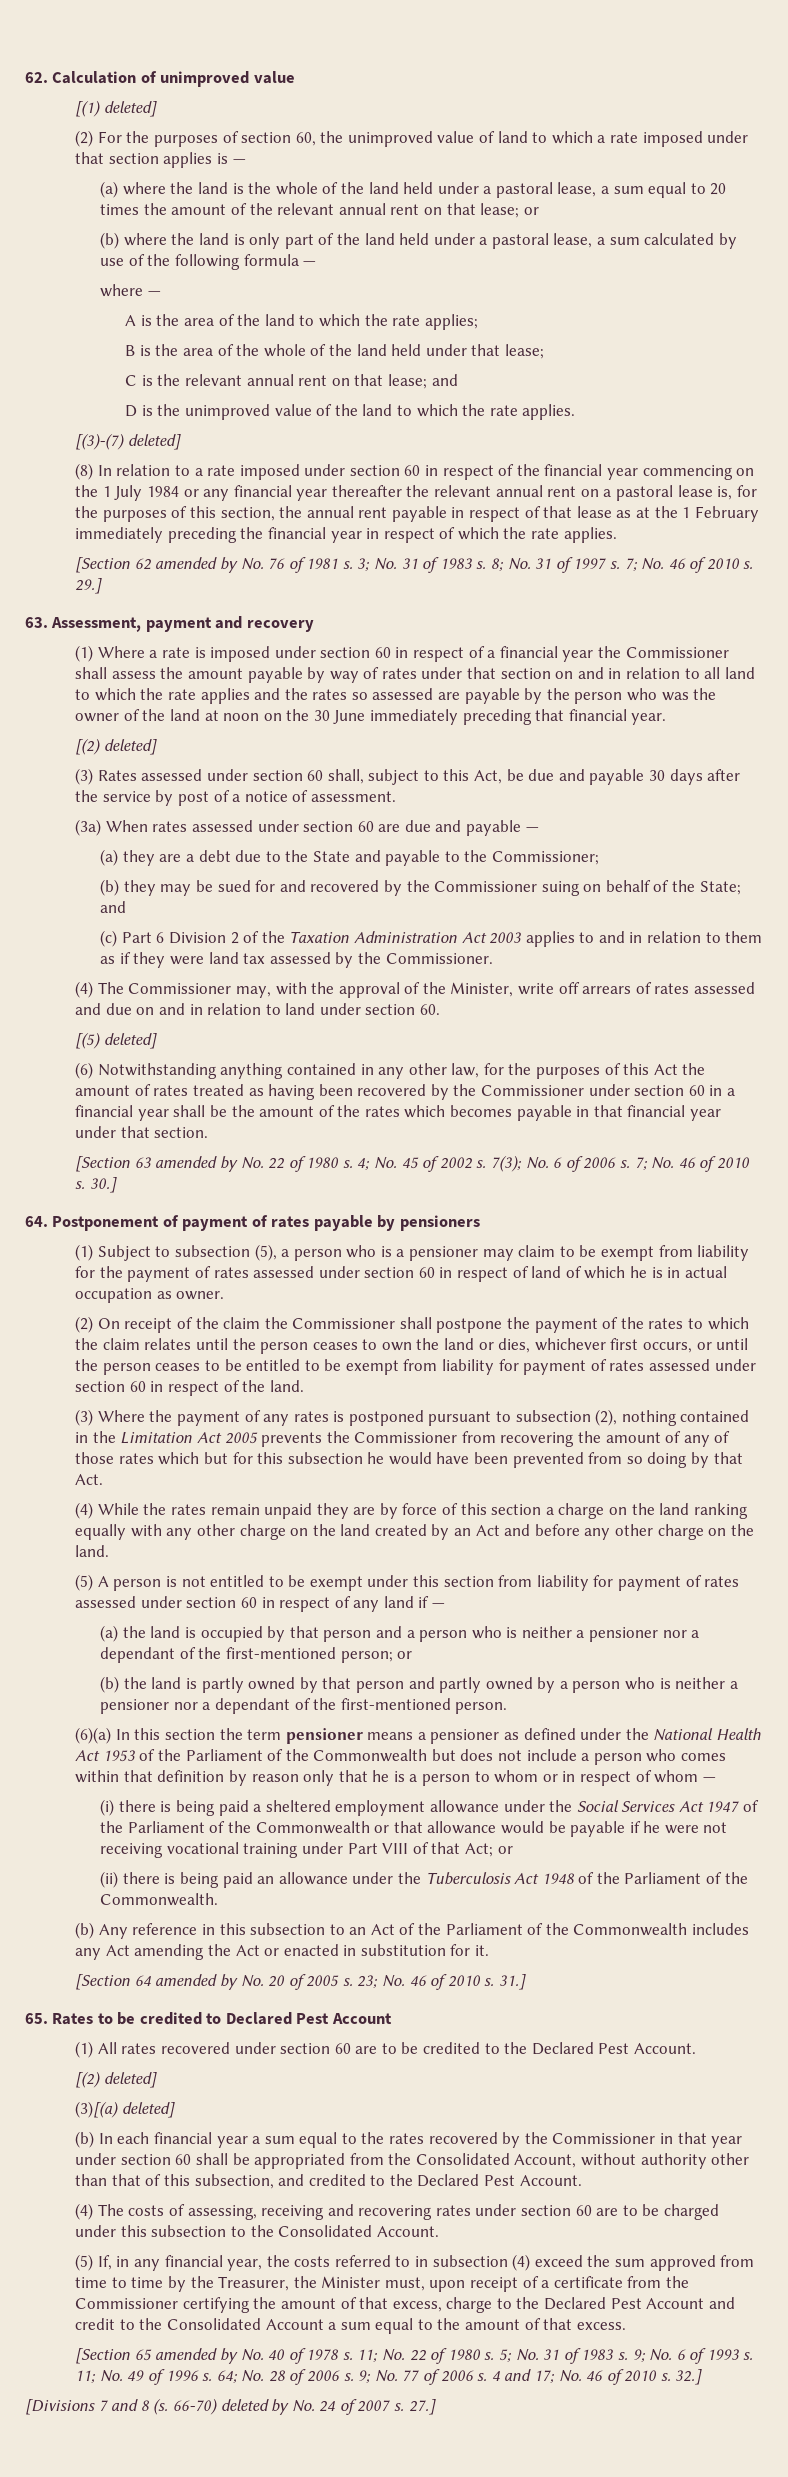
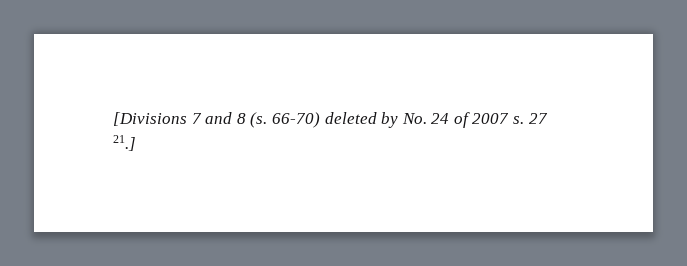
[25,71,295,87] [75,100,157,117] [75,130,749,147] [75,152,246,168] [100,181,727,198] [100,203,539,218] [100,232,737,249] [100,254,317,270] [100,284,161,297] [125,314,478,330] [125,344,544,359] [125,374,458,389] [125,404,576,420] [75,433,181,450] [75,463,755,480] [75,485,757,501] [75,506,759,522] [75,527,617,543] [75,557,754,573] [75,578,103,594] [25,616,314,632] [75,645,729,662] [75,667,755,683] [75,688,717,704] [75,709,667,725] [75,738,157,755] [75,768,741,785] [75,790,396,806] [75,819,539,836] [100,849,599,866] [100,879,741,896] [100,901,127,913] [100,930,763,947] [100,952,493,968] [75,981,755,998] [75,1003,441,1015] [75,1032,157,1049] [75,1062,706,1079] [75,1084,735,1100] [75,1105,721,1121] [75,1126,209,1138] [75,1155,750,1172] [75,1177,117,1193] [25,1215,480,1231] [75,1244,750,1261] [75,1266,727,1282] [75,1288,225,1303] [75,1316,749,1333] [75,1338,749,1354] [75,1359,756,1375] [75,1380,304,1396] [75,1409,750,1426] [75,1431,731,1447] [75,1452,743,1468] [75,1474,104,1485] [75,1502,748,1519] [75,1524,754,1540] [75,1545,110,1557] [75,1574,740,1591] [75,1596,446,1612] [100,1625,700,1642] [100,1647,413,1663] [100,1676,738,1693] [100,1698,508,1714] [75,1727,761,1744] [75,1749,726,1765] [75,1770,716,1786] [100,1799,760,1816] [100,1821,728,1837] [100,1842,513,1858] [100,1871,748,1888] [100,1893,219,1906] [75,1922,749,1939] [75,1944,490,1960] [75,1974,526,1990] [25,2012,392,2025] [75,2041,696,2058] [75,2071,157,2088] [75,2101,175,2118] [75,2131,743,2148] [75,2153,750,2169] [75,2174,582,2189] [75,2203,719,2220] [75,2225,439,2237] [75,2254,755,2271] [75,2276,689,2292] [75,2297,735,2313] [75,2318,626,2334] [75,2348,754,2364] [75,2369,703,2385] 62. Calculation of unimproved value // [(1) deleted] // (2) For the purposes of section 60, the unimproved value of land to which a rate imposed under that section applies is — // (a) where the land is the whole of the land held under a pastoral lease, a sum equal to 20 times the amount of the relevant annual rent on that lease; or // (b) where the land is only part of the land held under a pastoral lease, a sum calculated by use of the following formula — // where — // A is the area of the land to which the rate applies; // B is the area of the whole of the land held under that lease; // C is the relevant annual rent on that lease; and // D is the unimproved value of the land to which the rate applies. // [(3)-(7) deleted] // (8) In relation to a rate imposed under section 60 in respect of the financial year commencing on the 1 July 1984 or any financial year thereafter the relevant annual rent on a pastoral lease is, for the purposes of this section, the annual rent payable in respect of that lease as at the 1 February immediately preceding the financial year in respect of which the rate applies. // [Section 62 amended by No. 76 of 1981 s. 3; No. 31 of 1983 s. 8; No. 31 of 1997 s. 7; No. 46 of 2010 s. 29.] // 63. Assessment, payment and recovery // (1) Where a rate is imposed under section 60 in respect of a financial year the Commissioner shall assess the amount payable by way of rates under that section on and in relation to all land to which the rate applies and the rates so assessed are payable by the person who was the owner of the land at noon on the 30 June immediately preceding that financial year. // [(2) deleted] // (3) Rates assessed under section 60 shall, subject to this Act, be due and payable 30 days after the service by post of a notice of assessment. // (3a) When rates assessed under section 60 are due and payable — // (a) they are a debt due to the State and payable to the Commissioner; // (b) they may be sued for and recovered by the Commissioner suing on behalf of the State; and // (c) Part 6 Division 2 of the Taxation Administration Act 2003 applies to and in relation to them as if they were land tax assessed by the Commissioner. // (4) The Commissioner may, with the approval of the Minister, write off arrears of rates assessed and due on and in relation to land under section 60. // [(5) deleted] // (6) Notwithstanding anything contained in any other law, for the purposes of this Act the amount of rates treated as having been recovered by the Commissioner under section 60 in a financial year shall be the amount of the rates which becomes payable in that financial year under that section. // [Section 63 amended by No. 22 of 1980 s. 4; No. 45 of 2002 s. 7(3); No. 6 of 2006 s. 7; No. 46 of 2010 s. 30.] // 64. Postponement of payment of rates payable by pensioners // (1) Subject to subsection (5), a person who is a pensioner may claim to be exempt from liability for the payment of rates assessed under section 60 in respect of land of which he is in actual occupation as owner. // (2) On receipt of the claim the Commissioner shall postpone the payment of the rates to which the claim relates until the person ceases to own the land or dies, whichever first occurs, or until the person ceases to be entitled to be exempt from liability for payment of rates assessed under section 60 in respect of the land. // (3) Where the payment of any rates is postponed pursuant to subsection (2), nothing contained in the Limitation Act 2005 prevents the Commissioner from recovering the amount of any of those rates which but for this subsection he would have been prevented from so doing by that Act. // (4) While the rates remain unpaid they are by force of this section a charge on the land ranking equally with any other charge on the land created by an Act and before any other charge on the land. // (5) A person is not entitled to be exempt under this section from liability for payment of rates assessed under section 60 in respect of any land if — // (a) the land is occupied by that person and a person who is neither a pensioner nor a dependant of the first-mentioned person; or // (b) the land is partly owned by that person and partly owned by a person who is neither a pensioner nor a dependant of the first-mentioned person. // (6)(a) In this section the term pensioner means a pensioner as defined under the National Health Act 1953 of the Parliament of the Commonwealth but does not include a person who comes within that definition by reason only that he is a person to whom or in respect of whom — // (i) there is being paid a sheltered employment allowance under the Social Services Act 1947 of the Parliament of the Commonwealth or that allowance would be payable if he were not receiving vocational training under Part VIII of that Act; or // (ii) there is being paid an allowance under the Tuberculosis Act 1948 of the Parliament of the Commonwealth. // (b) Any reference in this subsection to an Act of the Parliament of the Commonwealth includes any Act amending the Act or enacted in substitution for it. // [Section 64 amended by No. 20 of 2005 s. 23; No. 46 of 2010 s. 31.] // 65. Rates to be credited to Declared Pest Account // (1) All rates recovered under section 60 are to be credited to the Declared Pest Account. // [(2) deleted] // (3)[(a) deleted] // (b) In each financial year a sum equal to the rates recovered by the Commissioner in that year under section 60 shall be appropriated from the Consolidated Account, without authority other than that of this subsection, and credited to the Declared Pest Account. // (4) The costs of assessing, receiving and recovering rates under section 60 are to be charged under this subsection to the Consolidated Account. // (5) If, in any financial year, the costs referred to in subsection (4) exceed the sum approved from time to time by the Treasurer, the Minister must, upon receipt of a certificate from the Commissioner certifying the amount of that excess, charge to the Declared Pest Account and credit to the Consolidated Account a sum equal to the amount of that excess. // [Section 65 amended by No. 40 of 1978 s. 11; No. 22 of 1980 s. 5; No. 31 of 1983 s. 9; No. 6 of 1993 s. 11; No. 49 of 1996 s. 64; No. 28 of 2006 s. 9; No. 77 of 2006 s. 4 and 17; No. 46 of 2010 s. 32.] // -> (113, 119) none
[408,2399,436,2415] 27.] -> [528,113,548,124] [113,135,136,151] 27 21.]

